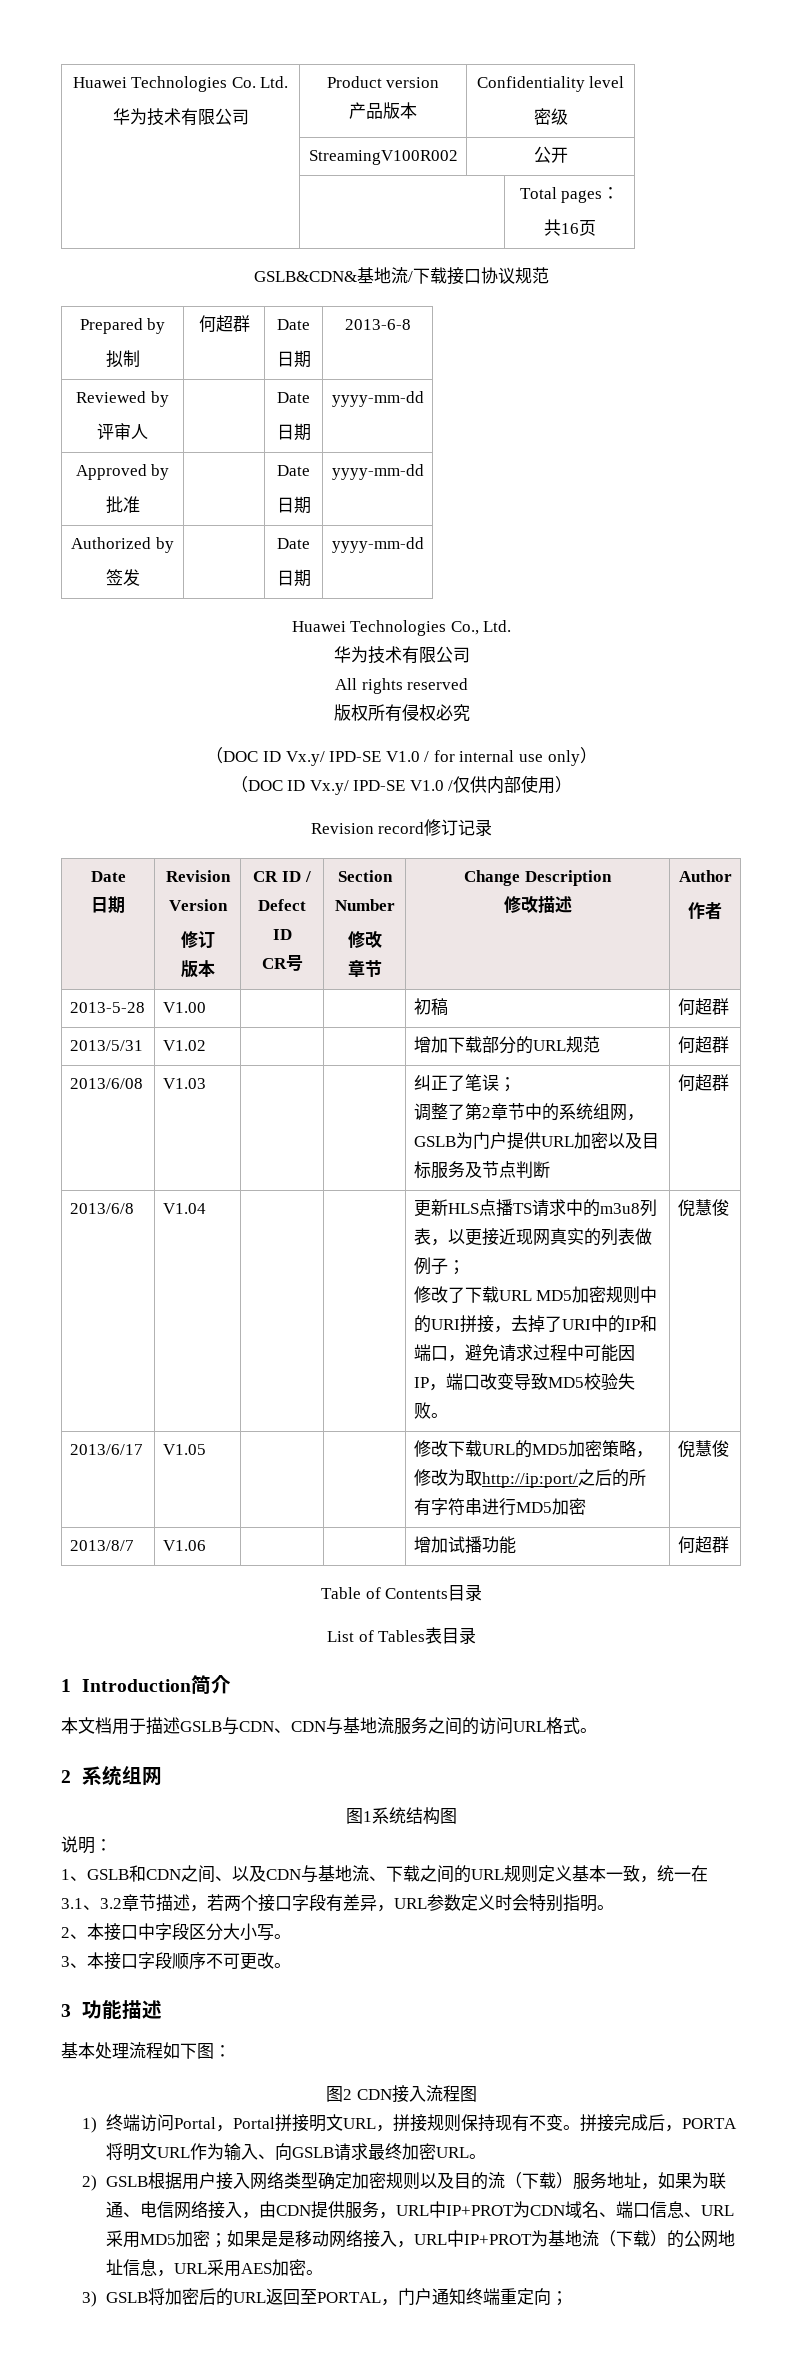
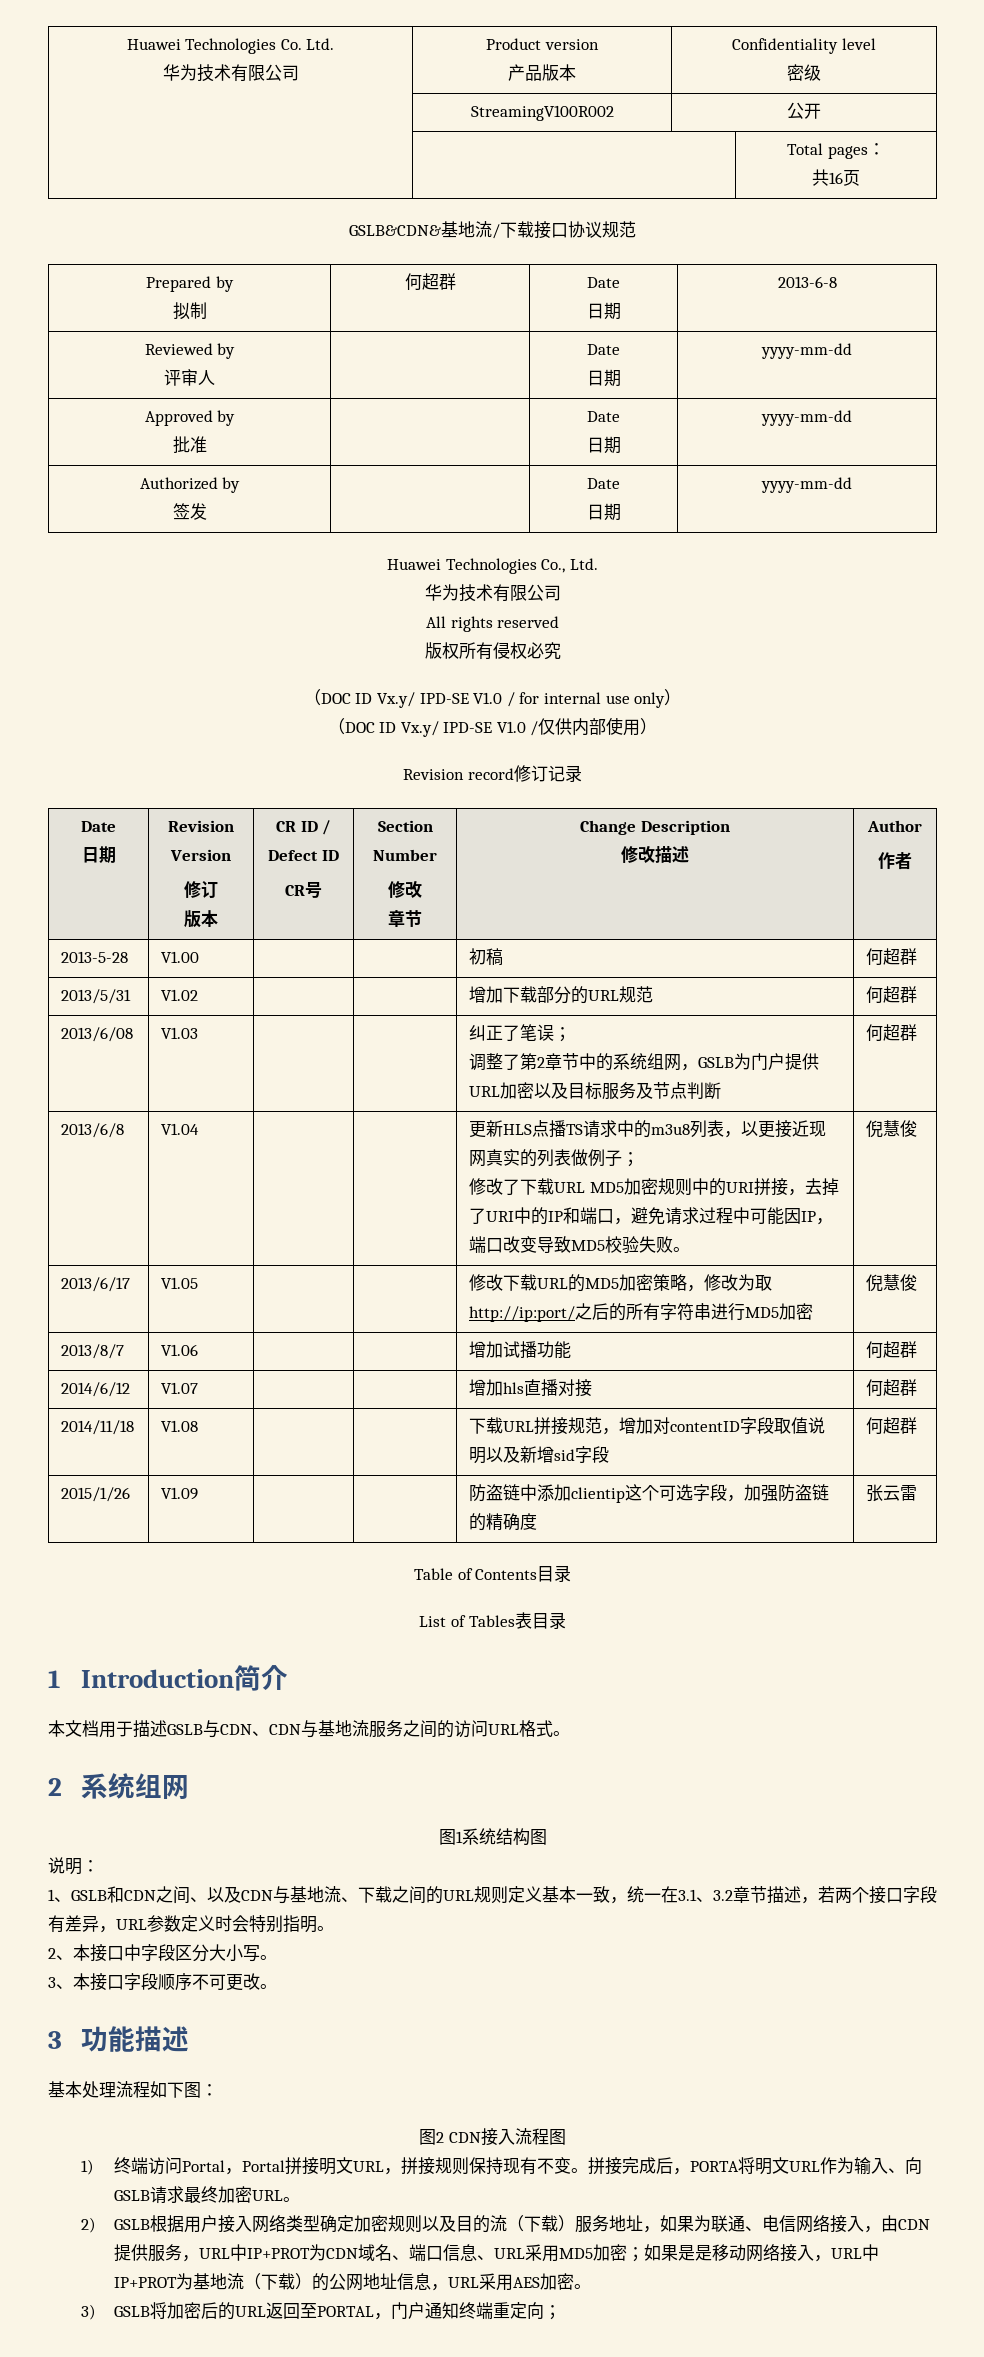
(729, 1544) none -> [61,1382,131,1397] [161,1382,199,1394] [469,1379,593,1397] [866,1379,918,1396] [61,1420,135,1435] [161,1420,199,1432] [469,1417,826,1435] [469,1446,610,1464] [866,1417,918,1434] [61,1487,131,1502] [161,1487,199,1500] [469,1484,830,1503] [469,1513,538,1531] [866,1484,918,1502] // 2014/6/12 | V1.07 | | | 增加hls直播对接 | 何超群 // 2014/11/18 | V1.08 | | | 下载URL拼接规范，增加对contentID字段取值说明以及新增sid字段 | 何超群 // 2015/1/26 | V1.09 | | | 防盗链中添加clientip这个可选字段，加强防盗链的精确度 | 张云雷

